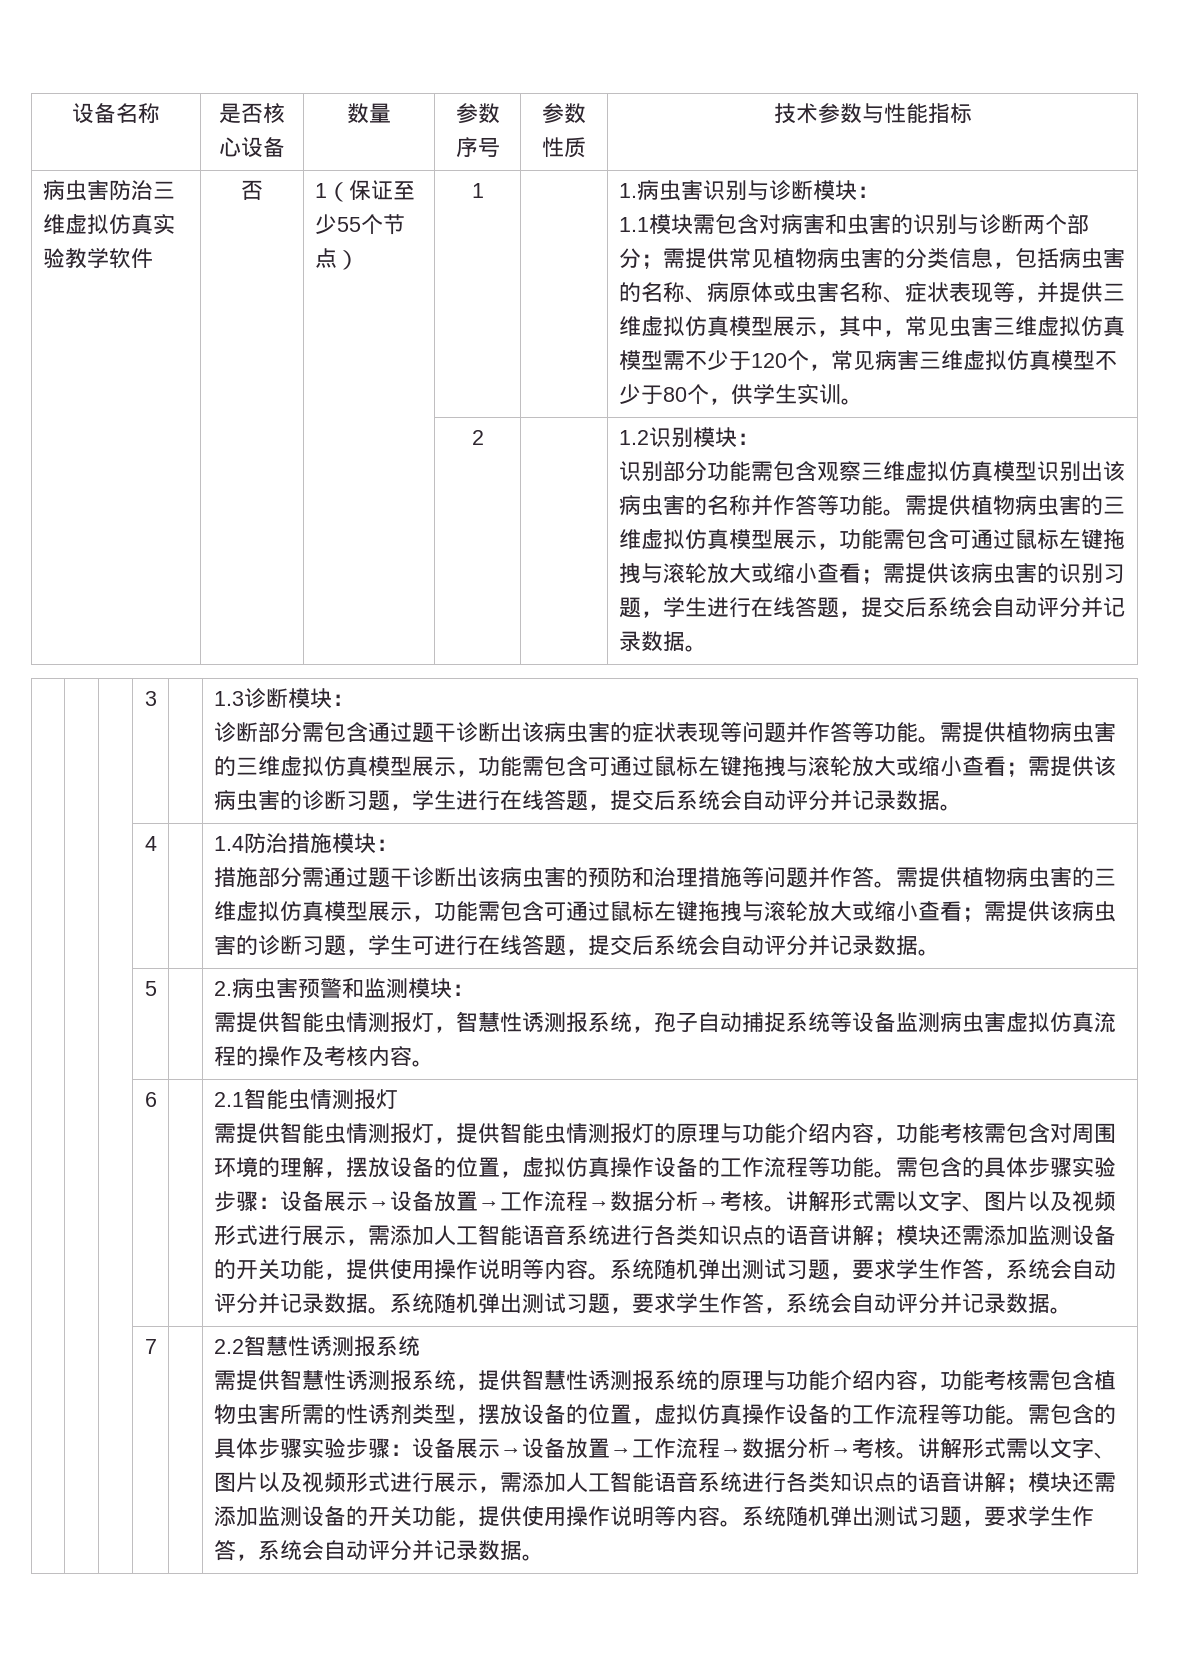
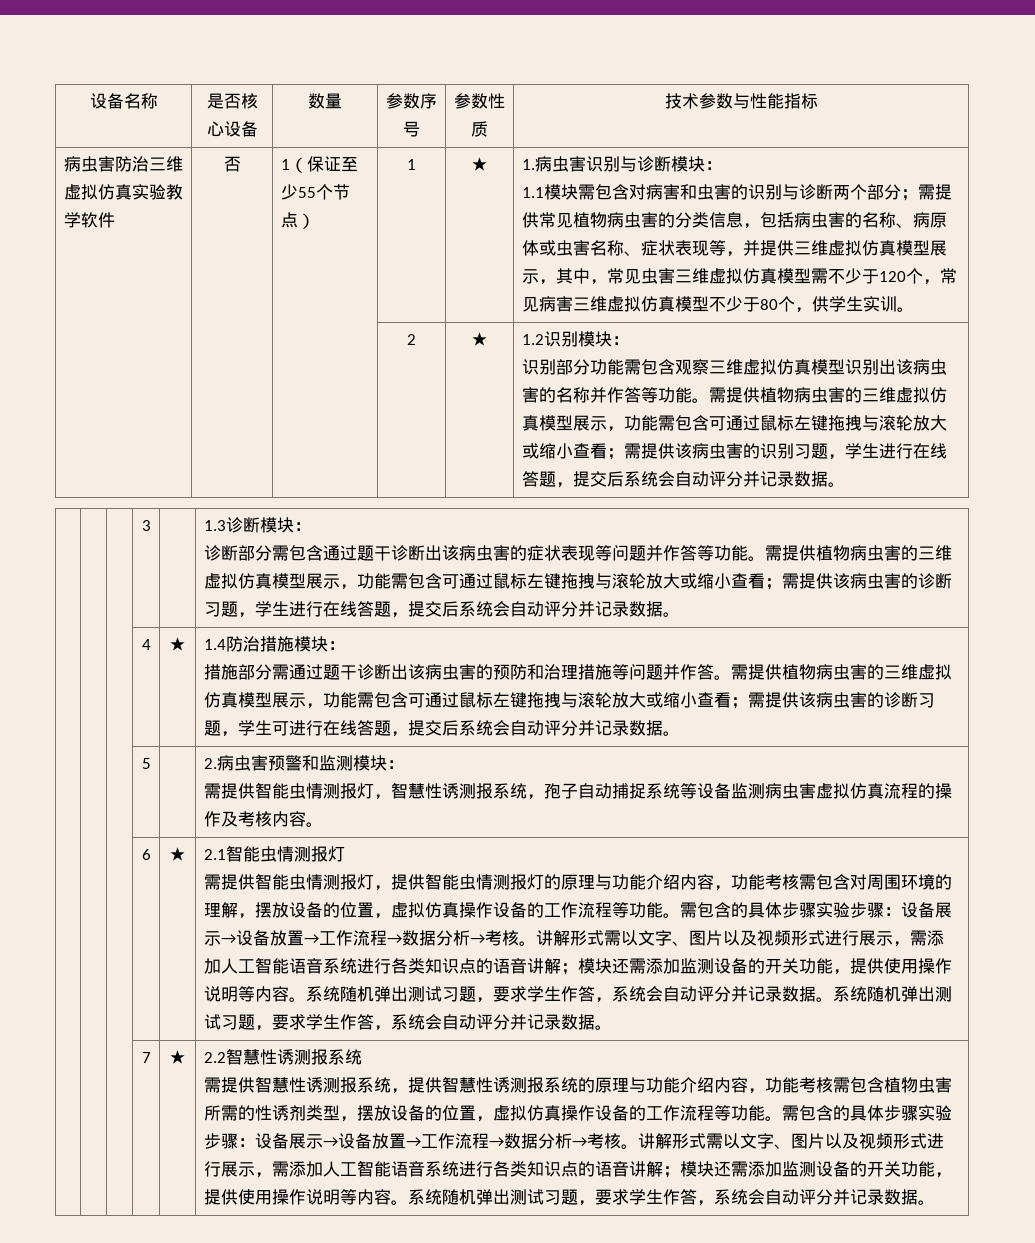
(484, 190) none -> [471,157,488,171] ★
(484, 437) none -> [471,332,488,346] ★
(157, 843) none -> [169,637,186,651] ★
(157, 1099) none -> [169,847,186,861] ★
(157, 1346) none -> [169,1050,186,1064] ★

